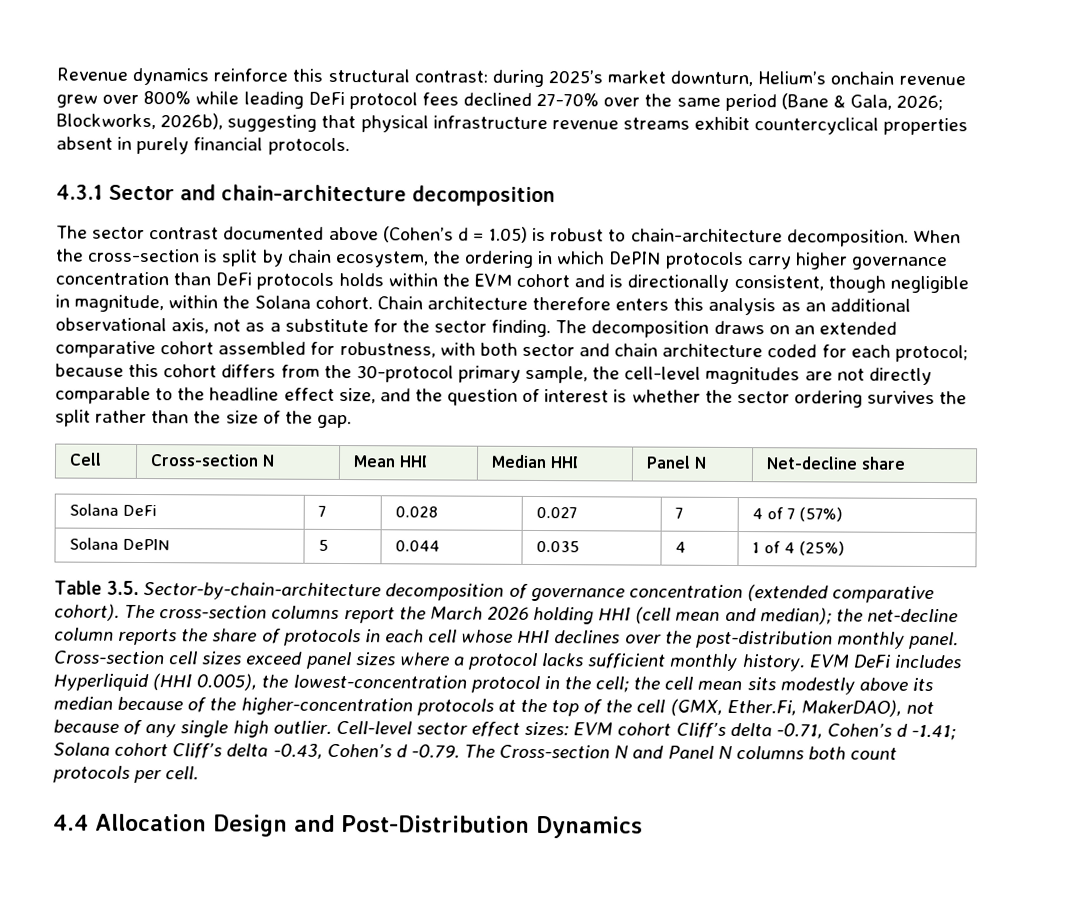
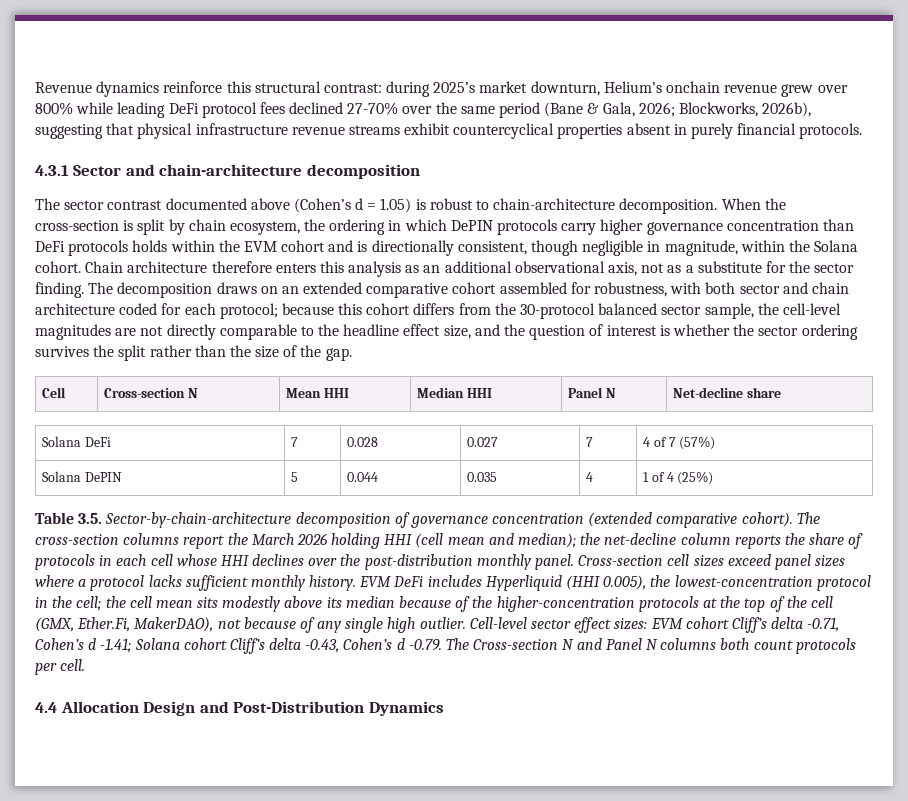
[457,365,521,383] primary -> [598,303,702,315] balanced sector

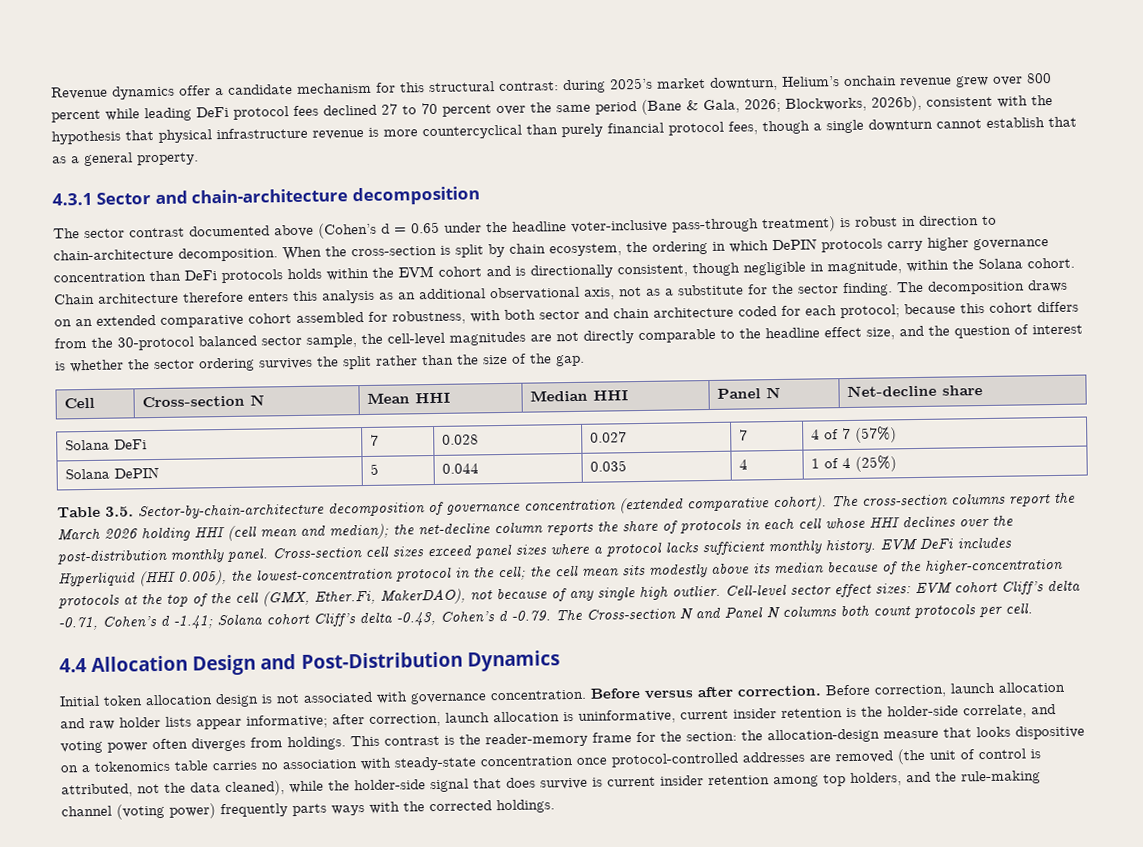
[163,81,223,93] reinforce -> [179,82,396,96] offer a candidate mechanism for
[35,102,73,115] 800% -> [1026,73,1052,84] [51,109,101,123] 800 percent
[347,102,399,115] 27-70% -> [381,102,492,117] 27 to 70 percent
[35,123,863,139] suggesting that physical infrastructure revenue streams exhibit countercyclical properties absent in purely financial protocols. -> [926,95,1053,108] [51,116,1077,145] [52,152,199,167] consistent with the hypothesis that physical infrastructure revenue is more countercyclical than purely financial protocol fees, though a single downturn cannot establish that as a general property.
[380,198,473,213] 1.05) is robust -> [411,215,979,234] 0.65 under the headline voter-inclusive pass-through treatment) is robust in direction
(444, 708) none -> [59,681,1065,708] [60,704,1056,731] [60,725,1085,754] [60,748,1041,773] [61,770,1041,798] [61,799,555,820] // Initial token allocation design is not associated with governance concentration. Before versus after correction. Before correction, launch allocation and raw holder lists appear informative; after correction, launch allocation is uninformative, current insider retention is the holder-side correlate, and voting power often diverges from holdings. This contrast is the reader-memory frame for the section: the allocation-design measure that looks dispositive on a tokenomics table carries no association with steady-state concentration once protocol-controlled addresses are removed (the unit of control is attributed, not the data cleaned), while the holder-side signal that does survive is current insider retention among top holders, and the rule-making channel (voting power) frequently parts ways with the corrected holdings.

